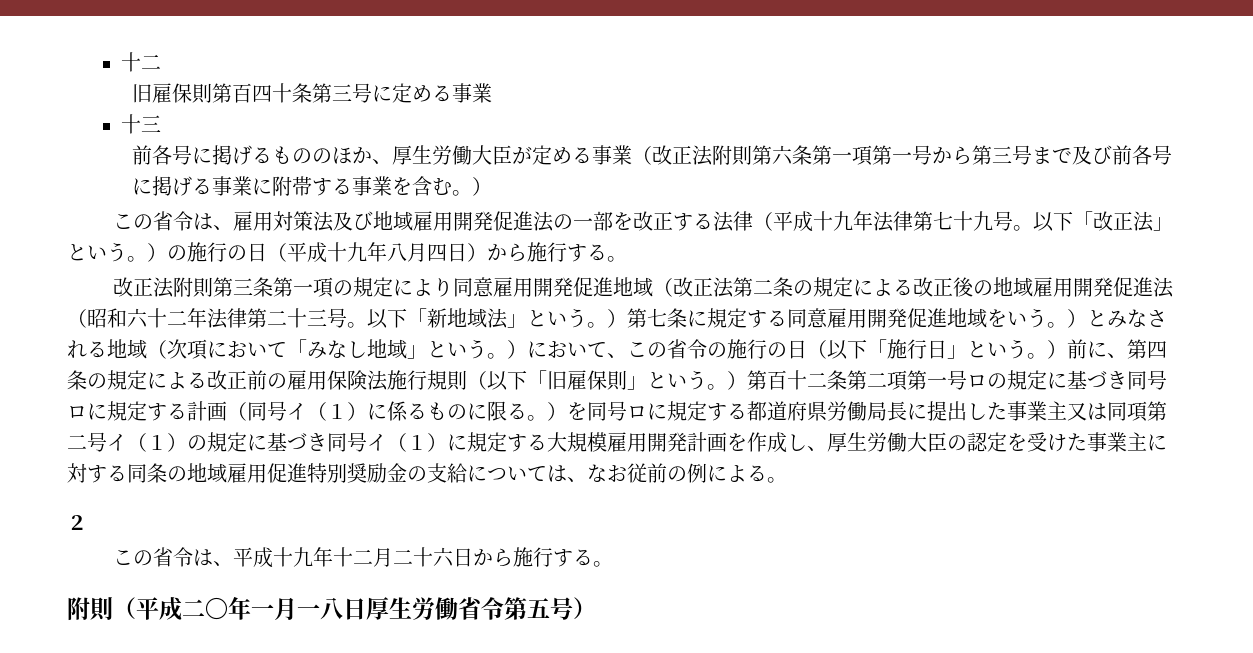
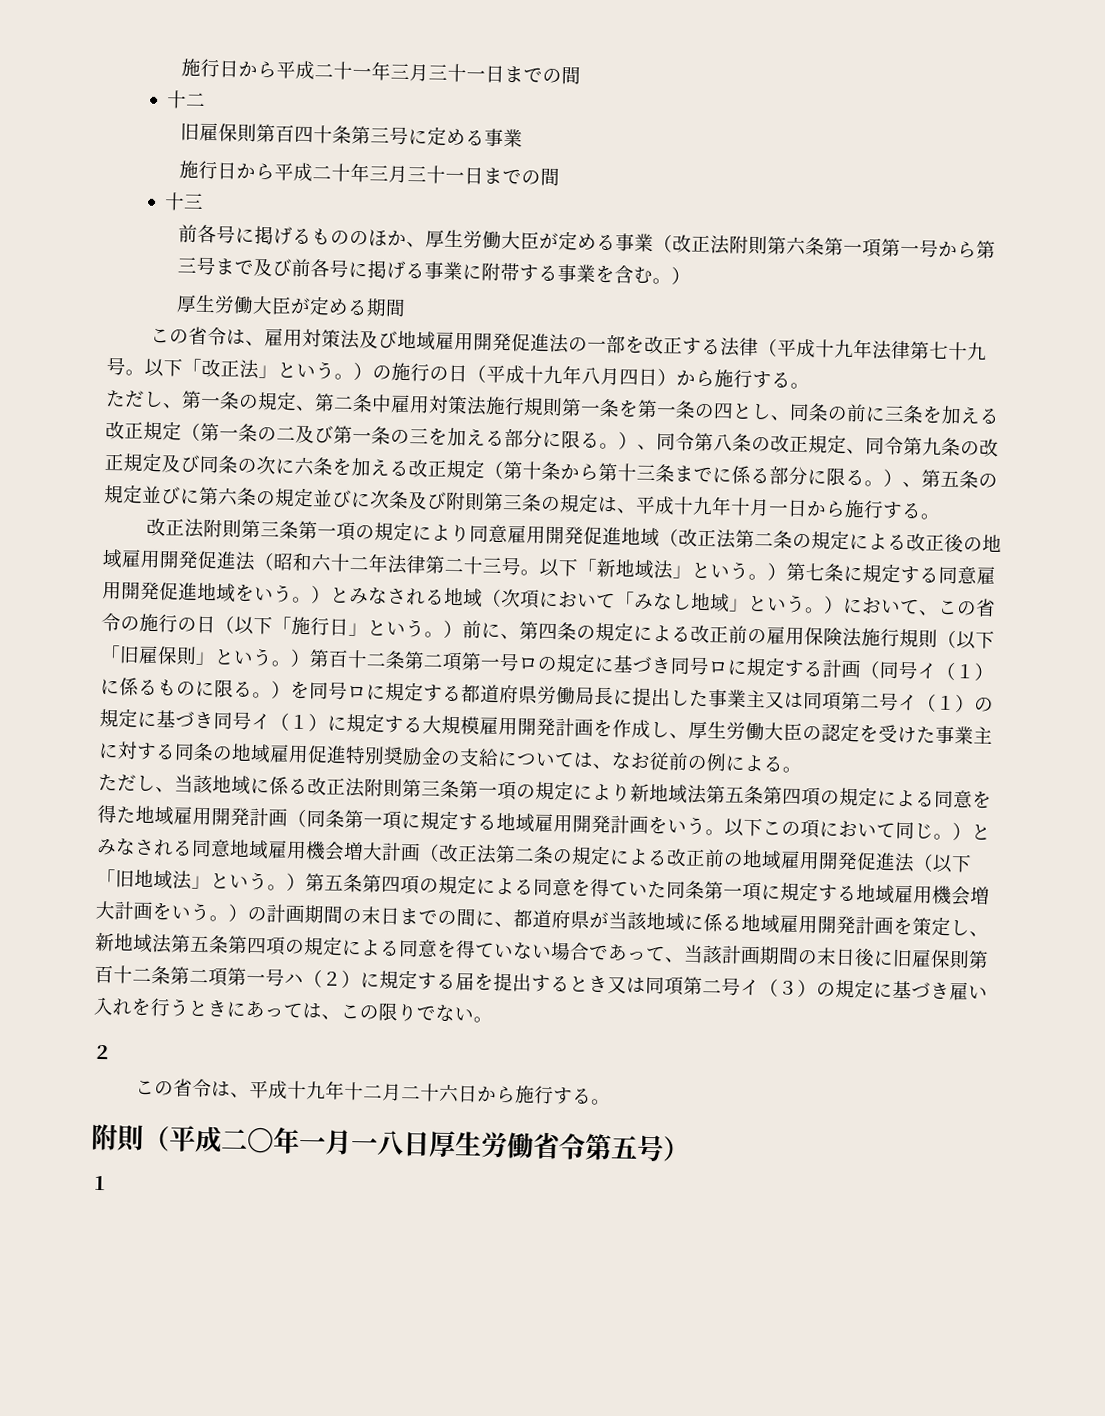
(121, 62) none -> [181,58,582,85] 施行日から平成二十一年三月三十一日までの間 //
(492, 93) none -> [179,160,561,187] // 施行日から平成二十年三月三十一日までの間
(492, 186) none -> [176,294,407,317] // 厚生労働大臣が定める期間
(627, 259) none -> [105,389,1000,425] [105,420,999,457] [104,452,998,489] [104,484,940,520] // ただし、第一条の規定、第二条中雇用対策法施行規則第一条を第一条の四とし、同条の前に三条を加える改正規定（第一条の二及び第一条の三を加える部分に限る。）、同令第八条の改正規定、同令第九条の改正規定及び同条の次に六条を加える改正規定（第十条から第十三条までに係る部分に限る。）、第五条の規定並びに第六条の規定並びに次条及び附則第三条の規定は、平成十九年十月一日から施行する。
(787, 480) none -> [98,773,992,809] [97,804,991,841] [96,838,972,874] [96,868,990,906] [95,900,989,937] [95,932,989,970] [94,964,988,1001] [93,996,493,1023] // ただし、当該地域に係る改正法附則第三条第一項の規定により新地域法第五条第四項の規定による同意を得た地域雇用開発計画（同条第一項に規定する地域雇用開発計画をいう。以下この項において同じ。）とみなされる同意地域雇用機会増大計画（改正法第二条の規定による改正前の地域雇用開発促進法（以下「旧地域法」という。）第五条第四項の規定による同意を得ていた同条第一項に規定する地域雇用機会増大計画をいう。）の計画期間の末日までの間に、都道府県が当該地域に係る地域雇用開発計画を策定し、新地域法第五条第四項の規定による同意を得ていない場合であって、当該計画期間の末日後に旧雇保則第百十二条第二項第一号ハ（２）に規定する届を提出するとき又は同項第二号イ（３）の規定に基づき雇い入れを行うときにあっては、この限りでない。
(596, 608) none -> [90,1175,110,1191] // １

